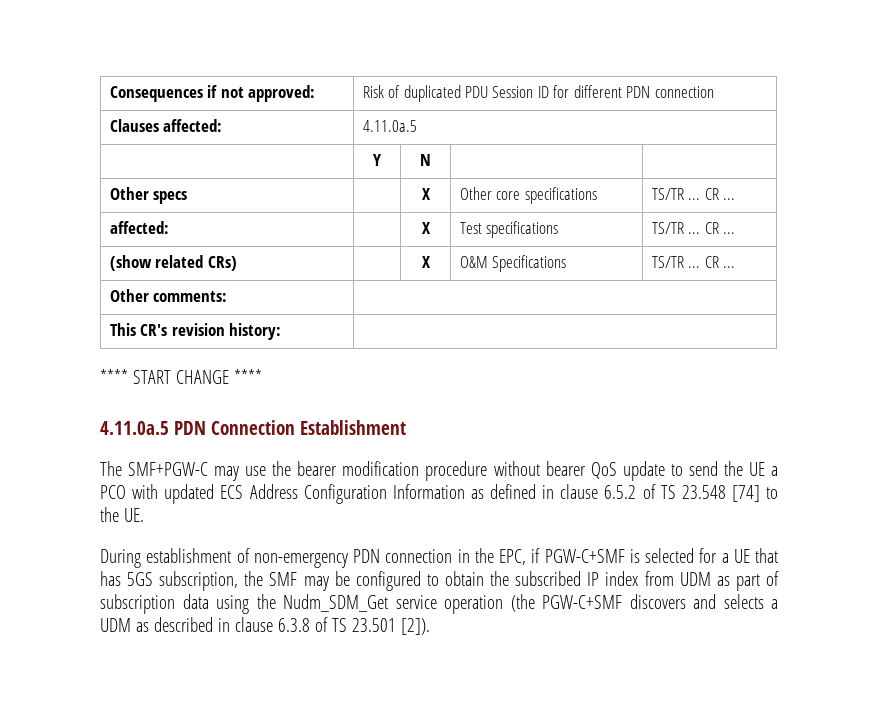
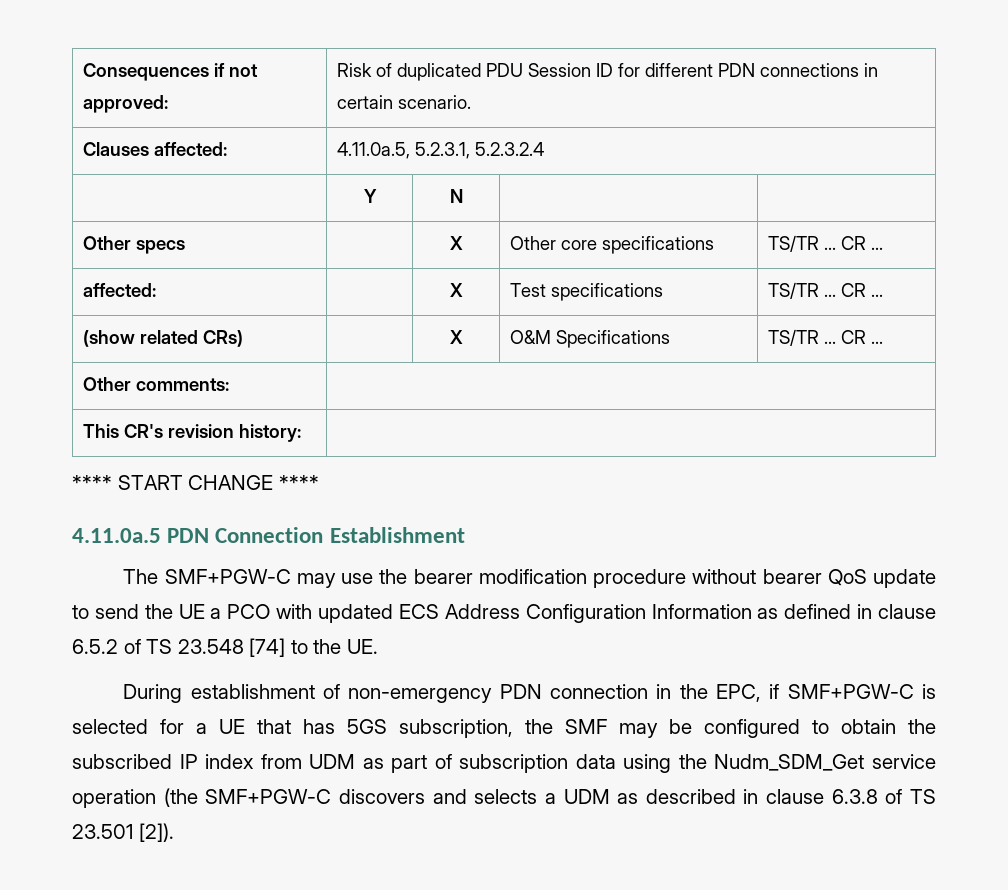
[654,86,714,98] connection -> [759,63,878,77] [336,95,471,109] connections in certain scenario.
[362,120,417,132] 4.11.0a.5 -> [336,142,544,159] 4.11.0a.5, 5.2.3.1, 5.2.3.2.4
[544,549,625,563] PGW-C+SMF -> [787,684,914,699] SMF+PGW-C
[542,595,622,609] PGW-C+SMF -> [205,789,332,804] SMF+PGW-C

